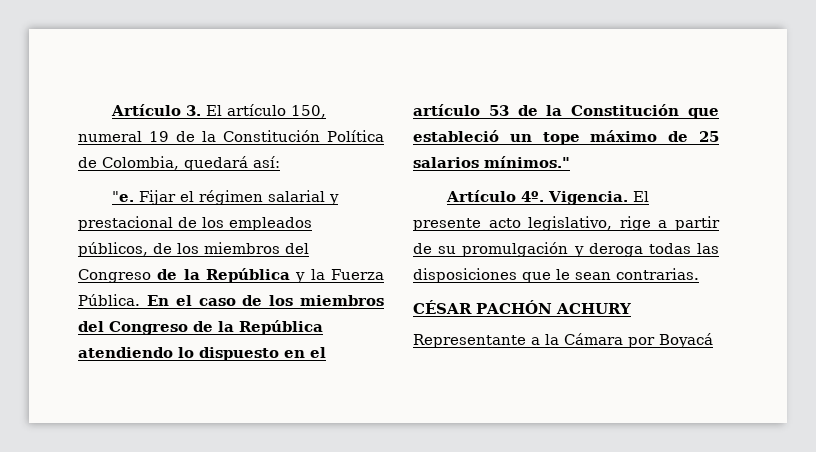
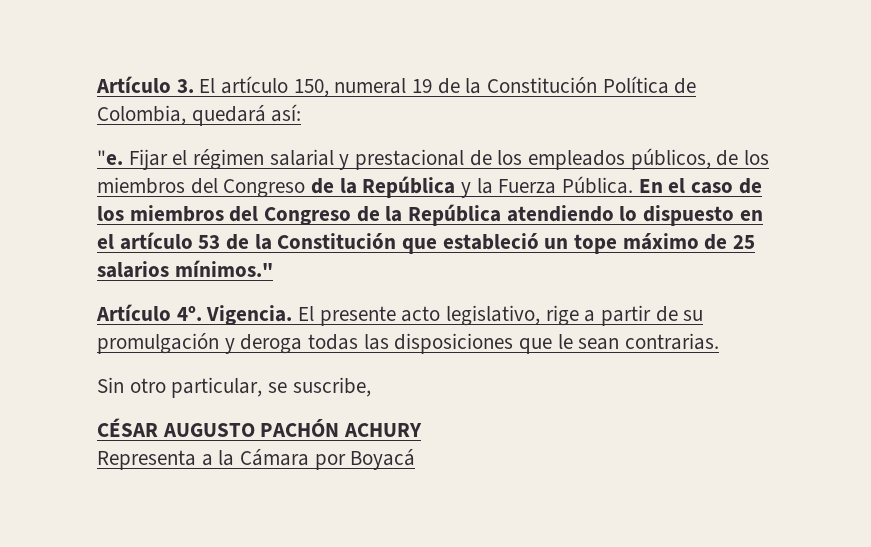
(699, 274) none -> [97,377,371,398] // Sin otro particular, se suscribe,
(472, 307) none -> [162,423,255,437] AUGUSTO
[413,334,526,348] Representante -> [97,450,196,470] Representa

